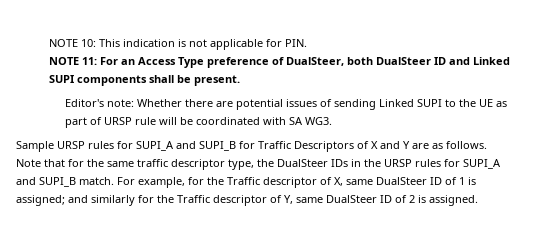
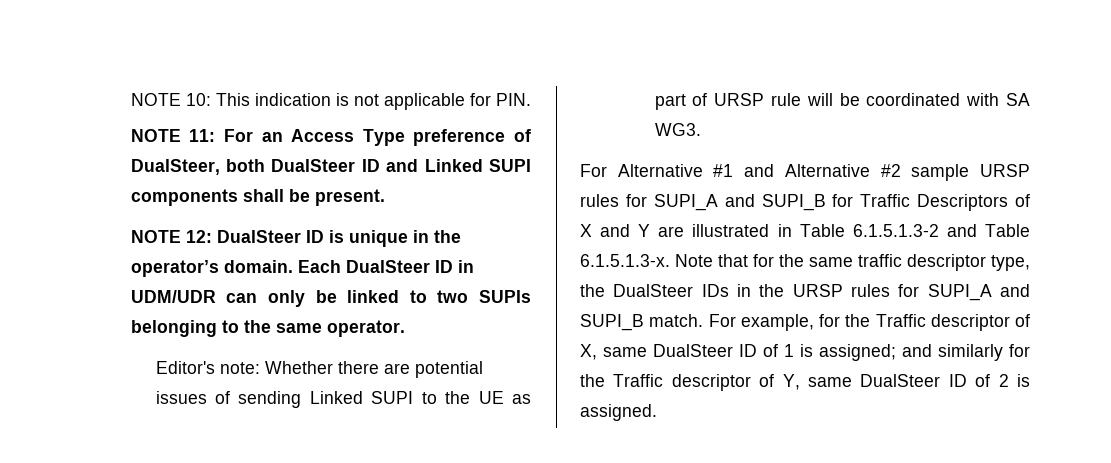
(240, 80) none -> [130,230,461,247] [130,260,474,277] [130,290,531,307] [130,320,405,337] // NOTE 12: DualSteer ID is unique in the operator’s domain. Each DualSteer ID in UDM/UDR can only be linked to two SUPIs belonging to the same operator.
[16,141,54,152] Sample -> [580,164,970,181] For Alternative #1 and Alternative #2 sample
[432,141,487,149] as follows. -> [692,224,1030,237] [580,254,670,267] illustrated in Table 6.1.5.1.3-2 and Table 6.1.5.1.3-x.

